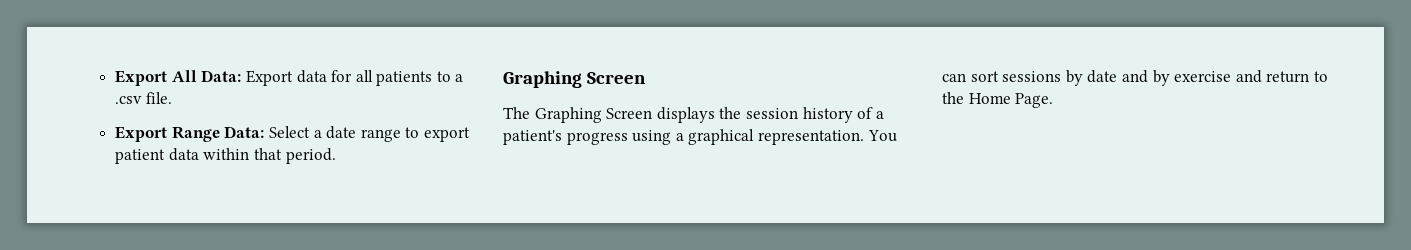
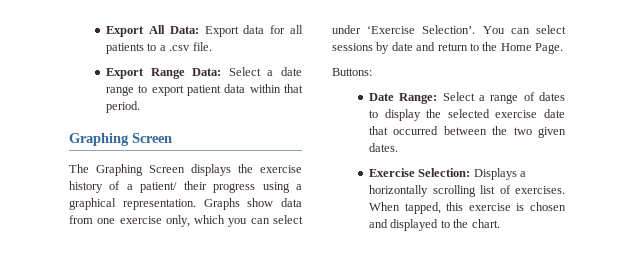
[745,108,798,119] session -> [260,165,302,173] exercise
[503,130,562,145] patient's -> [140,181,207,193] patient/ their
(864, 137) none -> [203,198,302,210] [69,215,303,227] [332,25,476,34] Graphs show data from one exercise only, which you can select under ‘Exercise Selection’.
[970,71,999,82] sort -> [536,25,566,34] select
[1152,70,1262,86] by exercise and -> (436, 46) none
(1054, 100) none -> [332,68,372,76] [369,92,565,104] [369,109,565,121] [369,126,566,138] [369,143,399,152] [369,168,527,180] [369,185,565,197] [369,202,566,214] [369,219,500,231] // Buttons: // Date Range: Select a range of dates to display the selected exercise date that occurred between the two given dates. // Exercise Selection: Displays a horizontally scrolling list of exercises. When tapped, this exercise is chosen and displayed to the chart.

